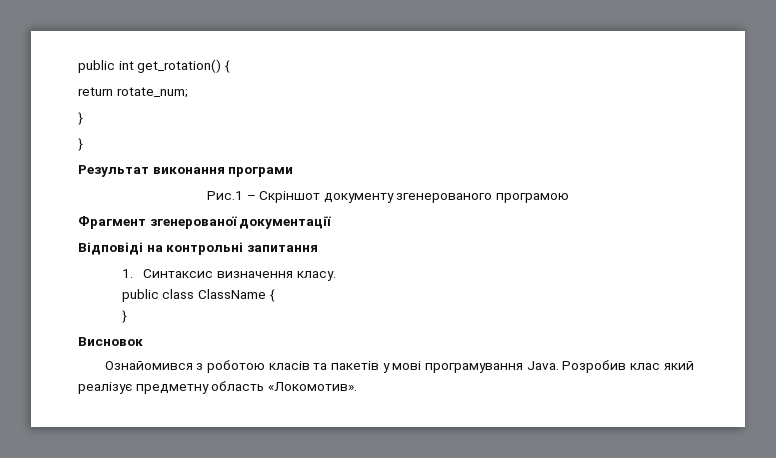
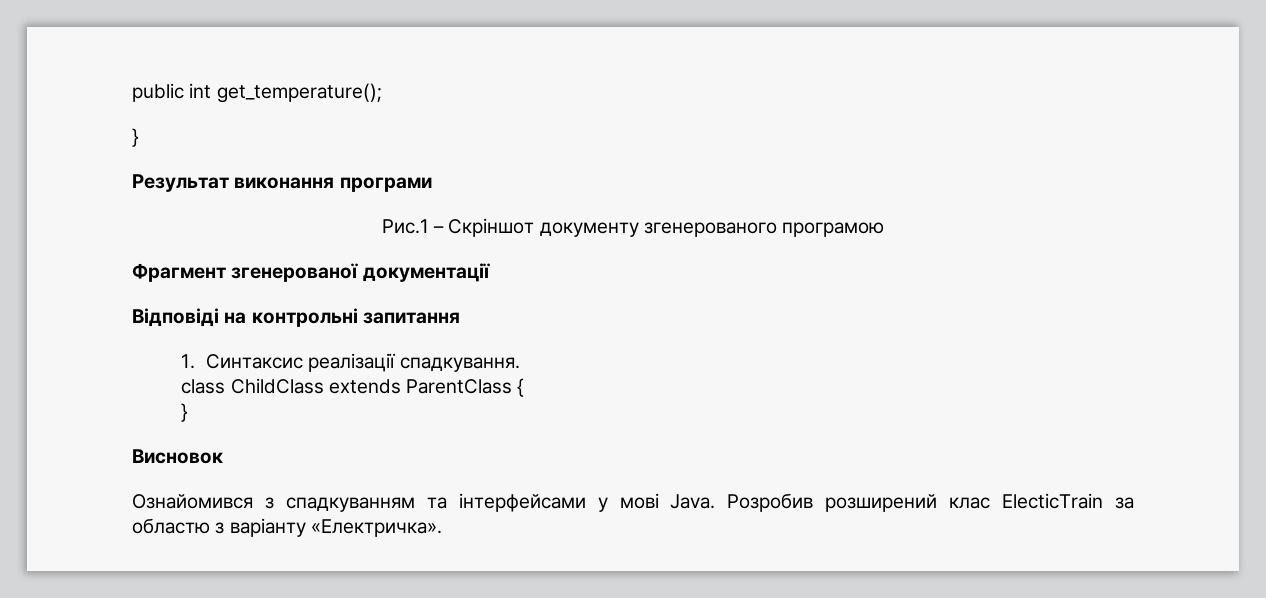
[137,59,230,73] [78,87,188,98] [78,112,83,125] get_rotation() { // return rotate_num; // } -> [216,83,382,103] get_temperature();
[217,271,336,281] [121,289,266,302] визначення класу. // public class ClassName -> [308,353,520,372] [181,378,513,394] реалізації спадкування. // class ChildClass extends ParentClass
[207,360,380,373] роботою класів та пакетів -> [285,493,586,512] спадкуванням та інтерфейсами
[424,363,523,373] програмування -> (659, 501) none
[629,361,694,370] [78,381,357,394] клас який реалізує предметну область «Локомотив». -> [825,493,1134,512] [132,518,442,537] розширений клас ElecticTrain за областю з варіанту «Електричка».

